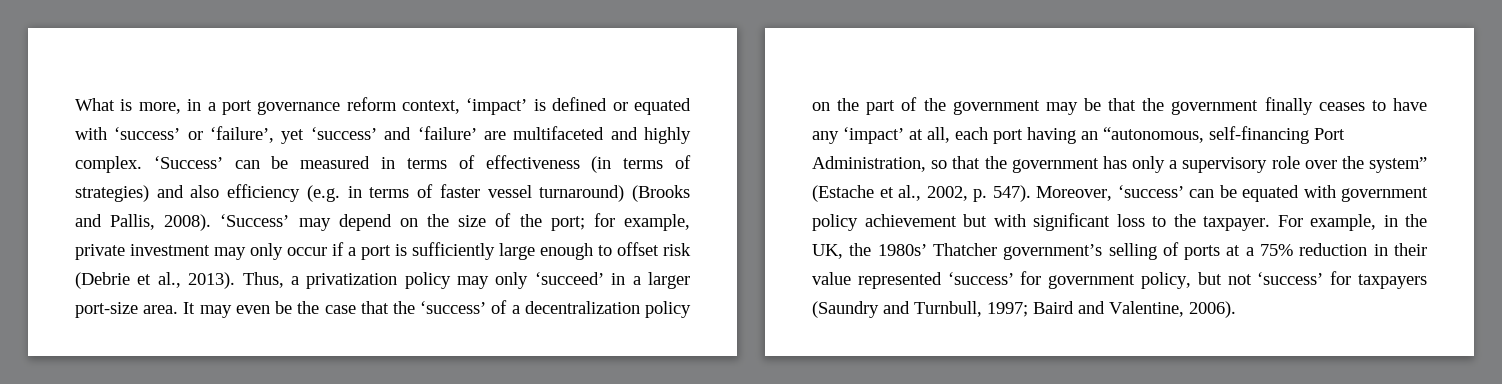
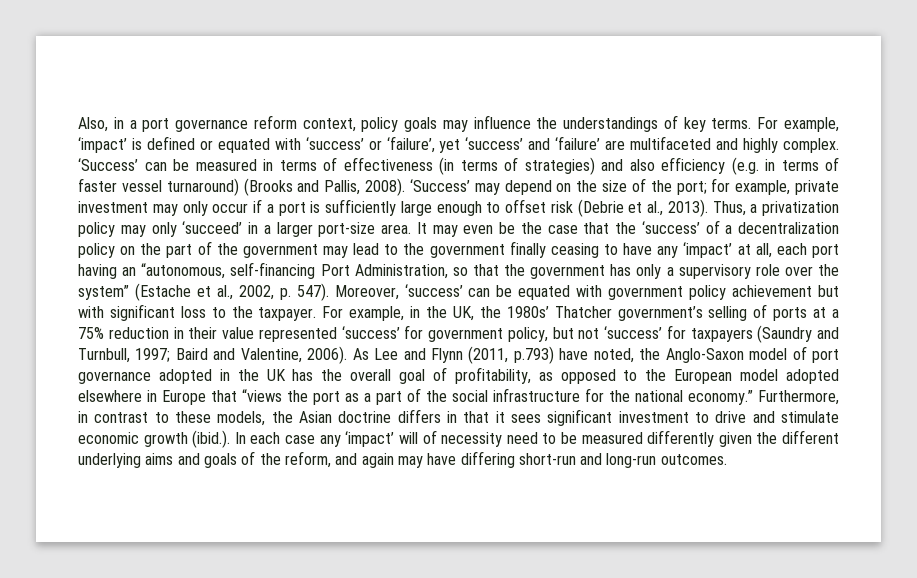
[75,98,181,114] What is more, -> [78,117,108,132] Also,
(461, 107) none -> [361,115,839,132] policy goals may influence the understandings of key terms. For example,
[1084,98,1137,111] be that -> [353,243,399,255] lead to
[1318,102,1365,111] ceases -> [550,243,599,258] ceasing
(1236, 309) none -> [352,346,840,364] [78,367,839,384] [78,388,839,405] [78,409,840,426] [78,430,839,448] [78,451,727,468] As Lee and Flynn (2011, p.793) have noted, the Anglo-Saxon model of port governance adopted in the UK has the overall goal of profitability, as opposed to the European model adopted elsewhere in Europe that “views the port as a part of the social infrastructure for the national economy.” Furthermore, in contrast to these models, the Asian doctrine differs in that it sees significant investment to drive and stimulate economic growth (ibid.). In each case any ‘impact’ will of necessity need to be measured differently given the different underlying aims and goals of the reform, and again may have differing short-run and long-run outcomes.

